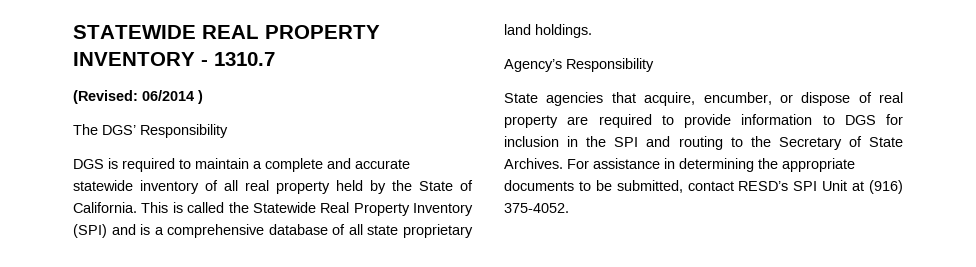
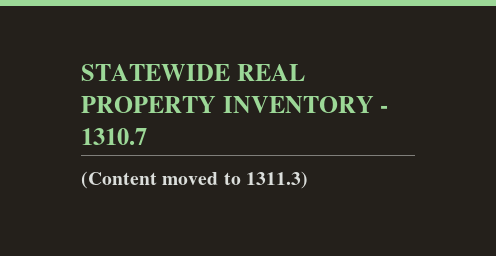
[73,90,203,104] [73,124,228,138] [73,158,410,172] [73,180,473,194] [73,202,473,216] [73,224,473,238] [504,24,592,38] [504,58,654,72] [504,92,903,106] [504,114,903,128] [504,136,903,150] [504,158,855,172] [504,180,904,194] [504,203,569,213] (Revised: 06/2014 ) // The DGS’ Responsibility // DGS is required to maintain a complete and accurate statewide inventory of all real property held by the State of California. This is called the Statewide Real Property Inventory (SPI) and is a comprehensive database of all state proprietary land holdings. // Agency’s Responsibility // State agencies that acquire, encumber, or dispose of real property are required to provide information to DGS for inclusion in the SPI and routing to the Secretary of State Archives. For assistance in determining the appropriate documents to be submitted, contact RESD’s SPI Unit at (916) 375-4052. -> [81,171,308,189] (Content moved to 1311.3)

